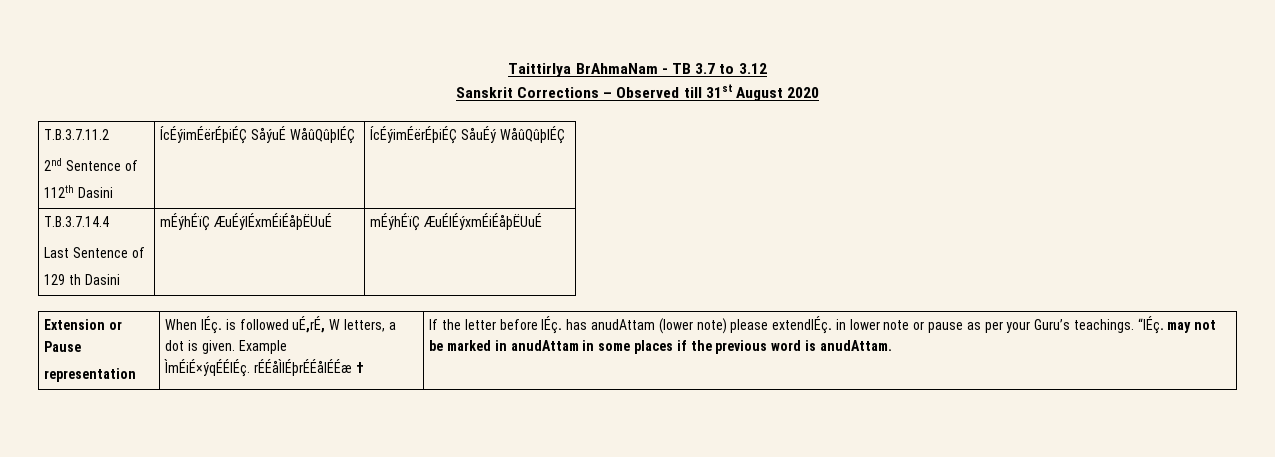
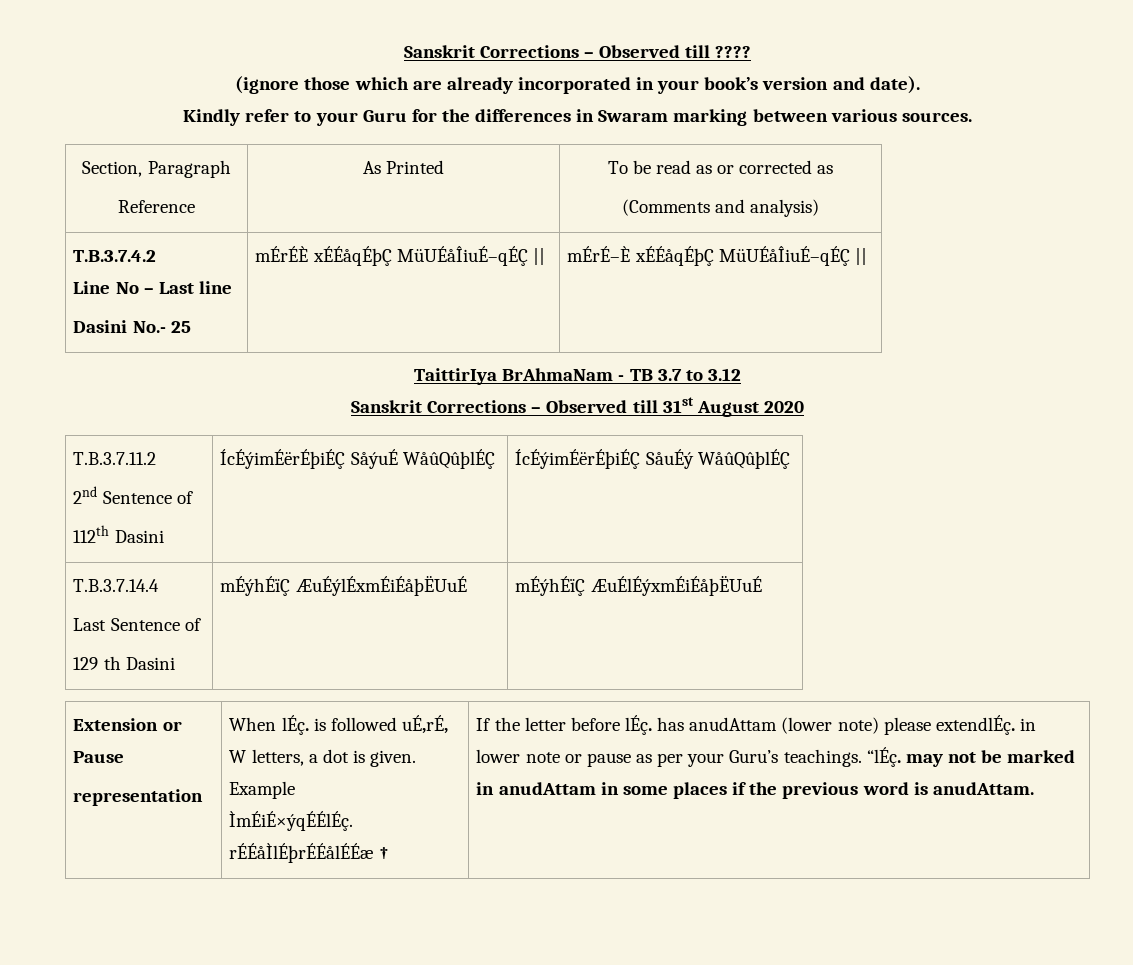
(508, 70) none -> [403,45,752,58] [235,76,920,94] [183,109,972,126] [82,160,231,178] [118,200,195,213] [362,160,445,174] [607,160,834,174] [621,199,820,217] [73,250,157,262] [73,281,232,294] [73,320,191,333] [255,246,545,266] [567,246,867,266] Sanskrit Corrections – Observed till ???? // (ignore those which are already incorporated in your book’s version and date). // Kindly refer to your Guru for the differences in Swaram marking between various sources. // Section, Paragraph // Reference | As Printed | To be read as or corrected as // (Comments and analysis) // T.B.3.7.4.2 // Line No – Last line // Dasini No.- 25 | mÉrÉÈ xÉÉåqÉþÇ MüUÉåÎiuÉ–qÉÇ || | mÉrÉ–È xÉÉåqÉþÇ MüUÉåÎiuÉ–qÉÇ || //

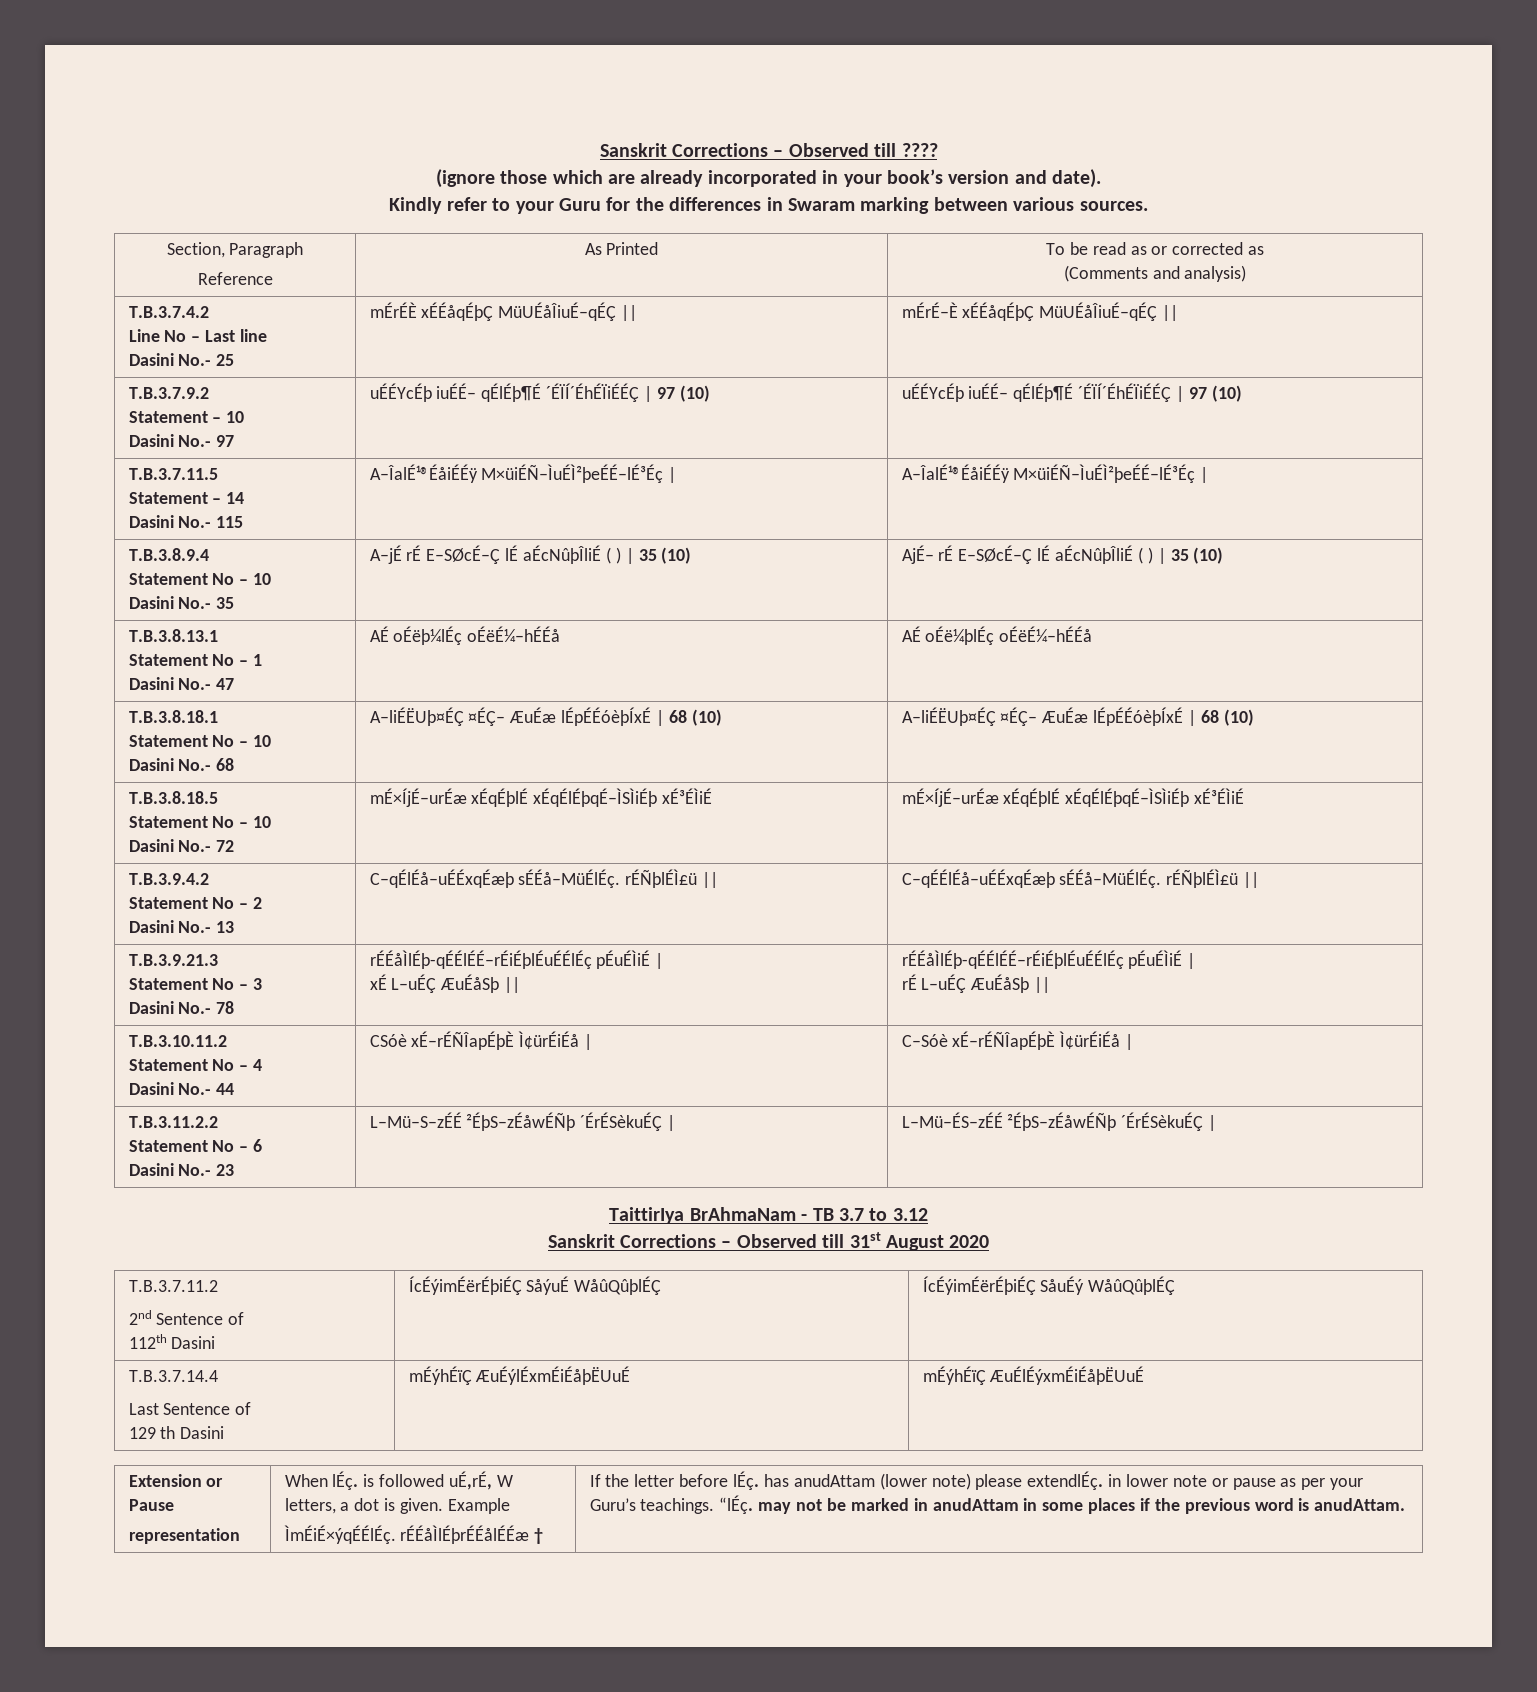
(867, 256) none -> [128,387,209,399] [128,411,245,423] [128,434,235,447] [369,383,710,402] [901,383,1242,402] [128,468,218,480] [128,492,245,504] [128,515,244,528] [369,464,677,483] [901,464,1209,483] [128,548,209,561] [128,573,272,585] [128,596,235,609] [369,545,692,564] [901,545,1224,564] [128,629,218,642] [128,654,263,666] [128,677,235,690] [369,626,561,645] [901,626,1093,645] [128,710,218,723] [128,735,272,747] [128,758,235,771] [369,707,722,726] [901,707,1254,726] [128,791,218,804] [128,816,272,828] [128,839,235,852] [369,788,713,807] [901,788,1245,807] [128,873,209,885] [128,897,263,909] [128,920,235,933] [369,869,719,888] [901,869,1260,888] [128,954,218,966] [128,978,263,990] [128,1001,235,1014] [369,950,664,969] [369,974,521,993] [901,950,1196,969] [901,974,1051,993] [128,1035,227,1047] [128,1059,263,1071] [128,1082,235,1095] [369,1031,593,1050] [901,1031,1134,1050] [128,1116,218,1128] [128,1139,263,1152] [128,1163,235,1176] [369,1112,676,1131] [901,1112,1217,1131] // T.B.3.7.9.2 // Statement – 10 // Dasini No.- 97 | uÉÉYcÉþ iuÉÉ– qÉlÉþ¶É ´ÉÏÍ´ÉhÉÏiÉÉÇ | 97 (10) | uÉÉYcÉþ iuÉÉ– qÉlÉþ¶É ´ÉÏÍ´ÉhÉÏiÉÉÇ | 97 (10) // T.B.3.7.11.5 // Statement – 14 // Dasini No.- 115 | A–ÎalÉ¹®ÉåiÉÉÿ M×üiÉÑ–ÌuÉÌ²þeÉÉ–lÉ³Éç | | A–ÎalÉ¹®ÉåiÉÉÿ M×üiÉÑ–ÌuÉÌ²þeÉÉ–lÉ³Éç | // T.B.3.8.9.4 // Statement No – 10 // Dasini No.- 35 | A–jÉ rÉ E–SØcÉ–Ç lÉ aÉcNûþÎliÉ ( ) | 35 (10) | AjÉ– rÉ E–SØcÉ–Ç lÉ aÉcNûþÎliÉ ( ) | 35 (10) // T.B.3.8.13.1 // Statement No – 1 // Dasini No.- 47 | AÉ oÉëþ¼lÉç oÉëÉ¼–hÉÉå | AÉ oÉë¼þlÉç oÉëÉ¼–hÉÉå // T.B.3.8.18.1 // Statement No – 10 // Dasini No.- 68 | A–liÉËUþ¤ÉÇ ¤ÉÇ– ÆuÉæ lÉpÉÉóèþÍxÉ | 68 (10) | A–liÉËUþ¤ÉÇ ¤ÉÇ– ÆuÉæ lÉpÉÉóèþÍxÉ | 68 (10) // T.B.3.8.18.5 // Statement No – 10 // Dasini No.- 72 | mÉ×ÍjÉ–urÉæ xÉqÉþlÉ xÉqÉlÉþqÉ–ÌSÌiÉþ xÉ³ÉÌiÉ | mÉ×ÍjÉ–urÉæ xÉqÉþlÉ xÉqÉlÉþqÉ–ÌSÌiÉþ xÉ³ÉÌiÉ // T.B.3.9.4.2 // Statement No – 2 // Dasini No.- 13 | C–qÉlÉå–uÉÉxqÉæþ sÉÉå–MüÉlÉç. rÉÑþlÉÌ£ü || | C–qÉÉlÉå–uÉÉxqÉæþ sÉÉå–MüÉlÉç. rÉÑþlÉÌ£ü || // T.B.3.9.21.3 // Statement No – 3 // Dasini No.- 78 | rÉÉåÌlÉþ-qÉÉlÉÉ–rÉiÉþlÉuÉÉlÉç pÉuÉÌiÉ | // xÉ L–uÉÇ ÆuÉåSþ || | rÉÉåÌlÉþ-qÉÉlÉÉ–rÉiÉþlÉuÉÉlÉç pÉuÉÌiÉ | // rÉ L–uÉÇ ÆuÉåSþ || // T.B.3.10.11.2 // Statement No – 4 // Dasini No.- 44 | CSóè xÉ–rÉÑÎapÉþÈ Ì¢ürÉiÉå | | C–Sóè xÉ–rÉÑÎapÉþÈ Ì¢ürÉiÉå | // T.B.3.11.2.2 // Statement No – 6 // Dasini No.- 23 | L–Mü–S–zÉÉ ²ÉþS–zÉåwÉÑþ ´ÉrÉSèkuÉÇ | | L–Mü–ÉS–zÉÉ ²ÉþS–zÉåwÉÑþ ´ÉrÉSèkuÉÇ |

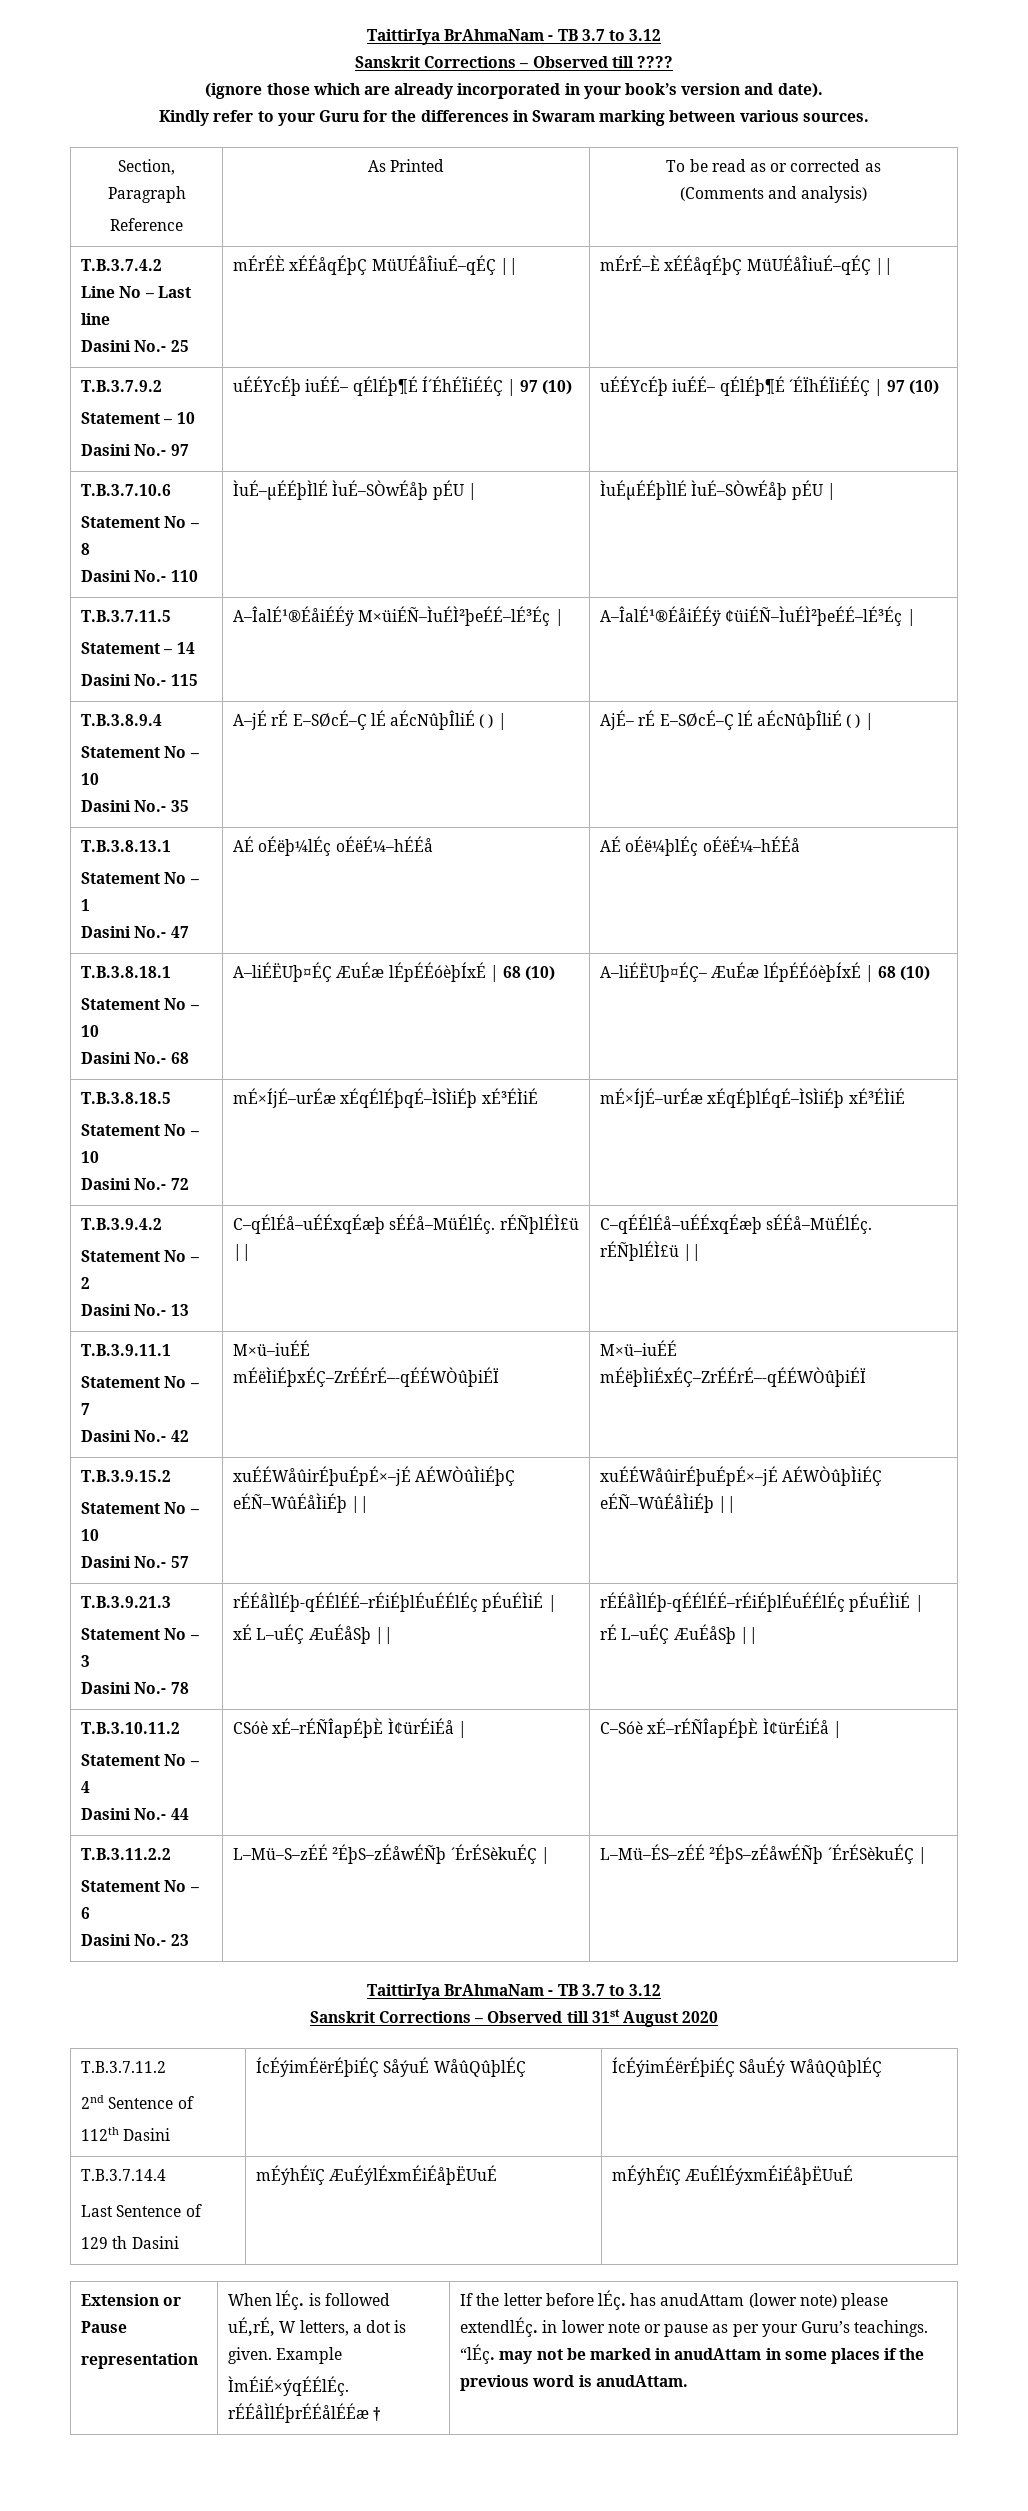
(599, 150) none -> [366,29,662,45] TaittirIya BrAhmaNam - TB 3.7 to 3.12 //
[546,383,640,402] ´ÉÏÍ´ÉhÉÏiÉÉÇ -> [421,376,503,396] Í´ÉhÉÏiÉÉÇ
[1078,383,1242,402] ´ÉÏÍ´ÉhÉÏiÉÉÇ | 97 (10) -> [788,376,940,396] [81,484,172,496] [81,516,199,528] [81,543,91,555] [81,570,198,582] [233,480,477,500] [600,480,836,500] ´ÉÏhÉÏiÉÉÇ | 97 (10) // T.B.3.7.10.6 // Statement No – 8 // Dasini No.- 110 | ÌuÉ–µÉÉþÌlÉ ÌuÉ–SÒwÉåþ pÉU | | ÌuÉµÉÉþÌlÉ ÌuÉ–SÒwÉåþ pÉU |
[1013,464,1196,483] M×üiÉÑ–ÌuÉÌ²þeÉÉ–lÉ³Éç -> [725,606,903,626] ¢üiÉÑ–ÌuÉÌ²þeÉÉ–lÉ³Éç
[638,547,692,564] 35 (10) -> (507, 721) none
[1170,547,1224,564] 35 (10) -> (874, 721) none
[468,707,506,726] ¤ÉÇ– -> (333, 972) none
[901,707,1038,726] A–liÉËUþ¤ÉÇ ¤ÉÇ– -> [600,962,708,982] A–liÉËUþ¤ÉÇ–
[471,788,529,807] xÉqÉþlÉ -> (337, 1098) none
[1003,788,1190,807] xÉqÉþlÉ xÉqÉlÉþqÉ–ÌSÌiÉþ -> [707,1088,845,1108] xÉqÉþlÉqÉ–ÌSÌiÉþ
(1260, 880) none -> [81,1344,172,1356] [81,1376,199,1388] [81,1403,91,1415] [81,1430,189,1442] [233,1340,311,1356] [233,1367,500,1387] [600,1340,678,1356] [600,1367,867,1387] [81,1470,172,1482] [81,1502,199,1514] [81,1529,100,1541] [81,1556,189,1568] [233,1466,516,1486] [233,1493,370,1513] [600,1466,883,1486] [600,1493,737,1513] // T.B.3.9.11.1 // Statement No – 7 // Dasini No.- 42 | M×ü–iuÉÉ mÉëÌiÉþxÉÇ–ZrÉÉrÉ–-qÉÉWÒûþiÉÏ | M×ü–iuÉÉ mÉëþÌiÉxÉÇ–ZrÉÉrÉ–-qÉÉWÒûþiÉÏ // T.B.3.9.15.2 // Statement No – 10 // Dasini No.- 57 | xuÉÉWåûirÉþuÉpÉ×–jÉ AÉWÒûÌiÉþÇ eÉÑ–WûÉåÌiÉþ || | xuÉÉWåûirÉþuÉpÉ×–jÉ AÉWÒûþÌiÉÇ eÉÑ–WûÉåÌiÉþ ||

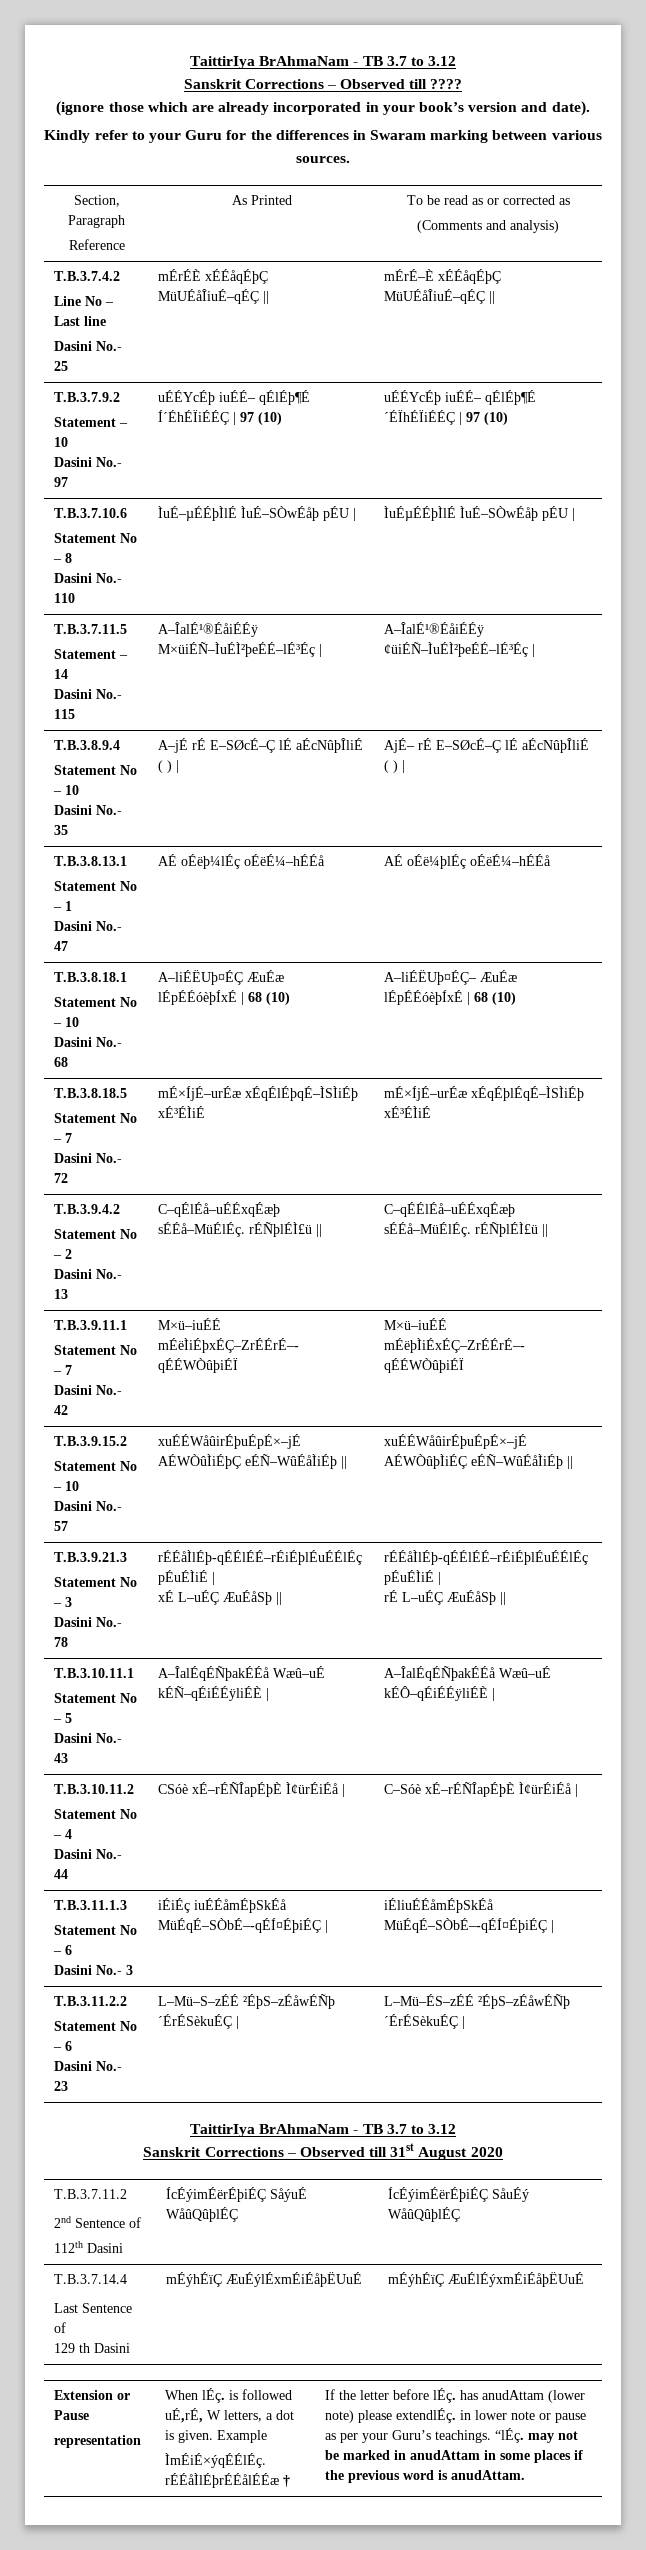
[81,1151,100,1163] 10 -> [65,1133,73,1143] 7
(758, 1635) none -> [54,1668,135,1678] [54,1693,138,1703] [53,1713,73,1723] [54,1733,123,1743] [54,1753,69,1763] [158,1666,326,1681] [158,1686,270,1701] [384,1666,552,1681] [384,1686,496,1701] // T.B.3.10.11.1 // Statement No – 5 // Dasini No.- 43 | A–ÎalÉqÉÑþakÉÉå Wæû–uÉ kÉÑ–qÉiÉÉÿliÉÈ | | A–ÎalÉqÉÑþakÉÉå Wæû–uÉ kÉÔ–qÉiÉÉÿliÉÈ |
(842, 1729) none -> [54,1900,128,1910] [54,1925,138,1935] [53,1945,73,1955] [54,1965,134,1975] [158,1898,288,1913] [158,1918,329,1933] [384,1898,495,1913] [384,1918,555,1933] // T.B.3.11.1.3 // Statement No – 6 // Dasini No.- 3 | iÉiÉç iuÉÉåmÉþSkÉå MüÉqÉ–SÒbÉ–-qÉÍ¤ÉþiÉÇ | | iÉliuÉÉåmÉþSkÉå MüÉqÉ–SÒbÉ–-qÉÍ¤ÉþiÉÇ |

